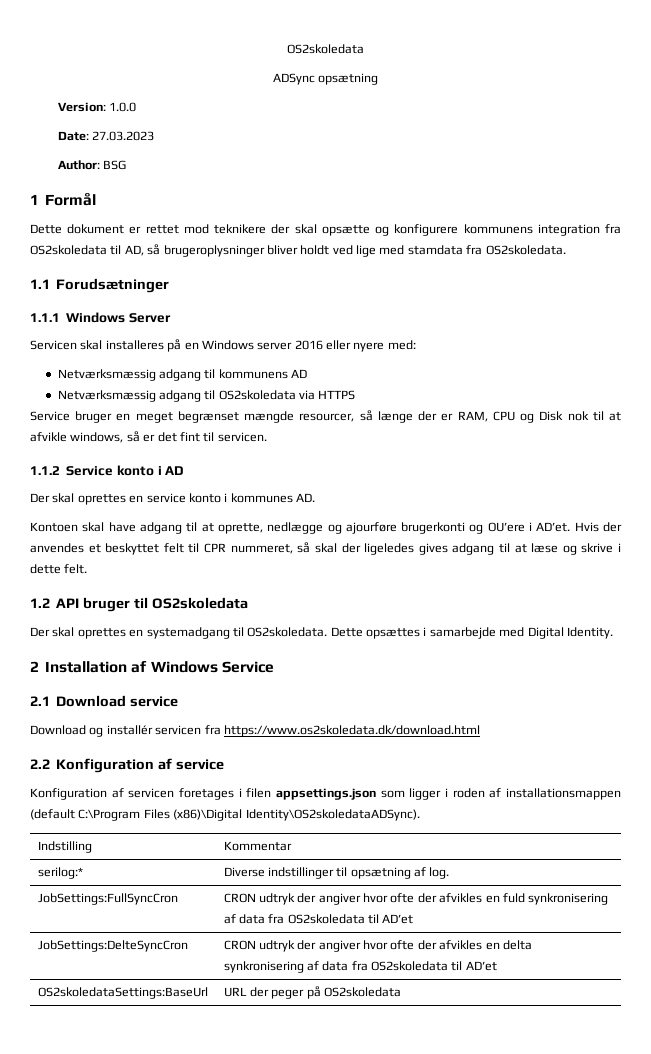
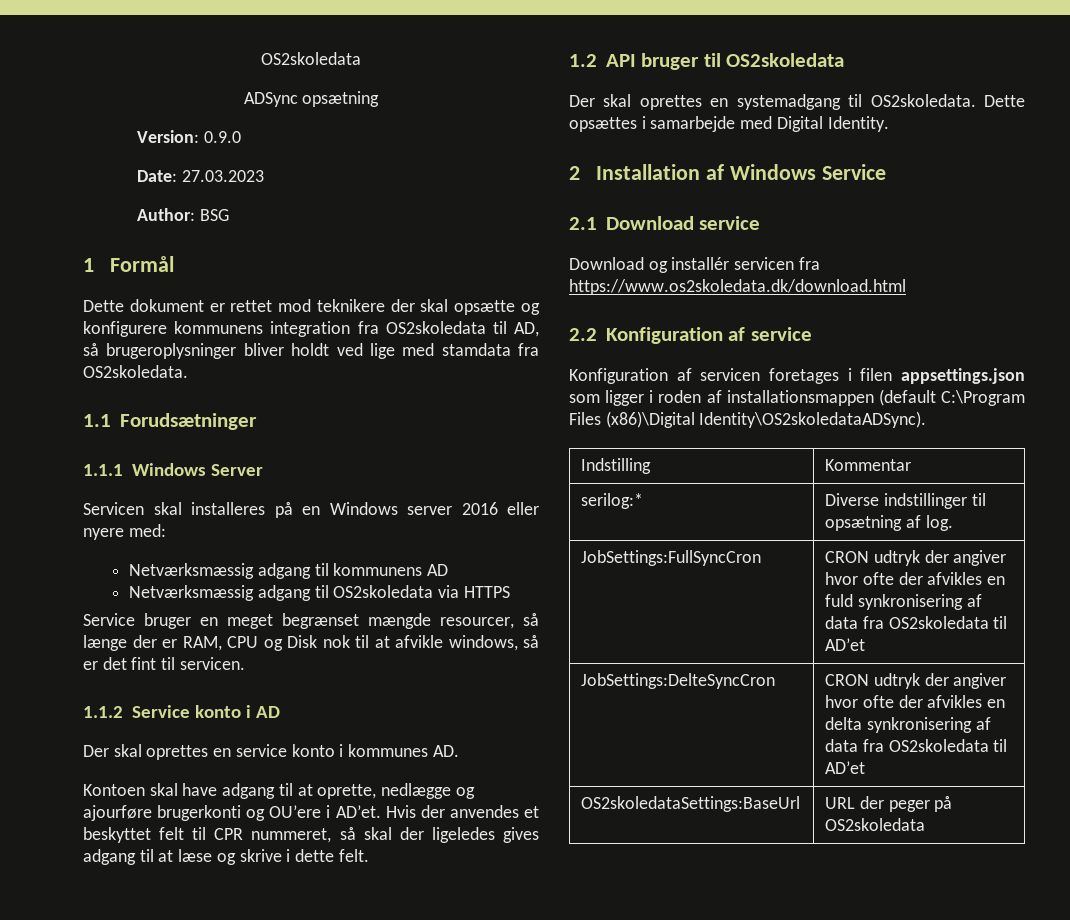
[108,102,136,112] 1.0.0 -> [203,131,241,143] 0.9.0

